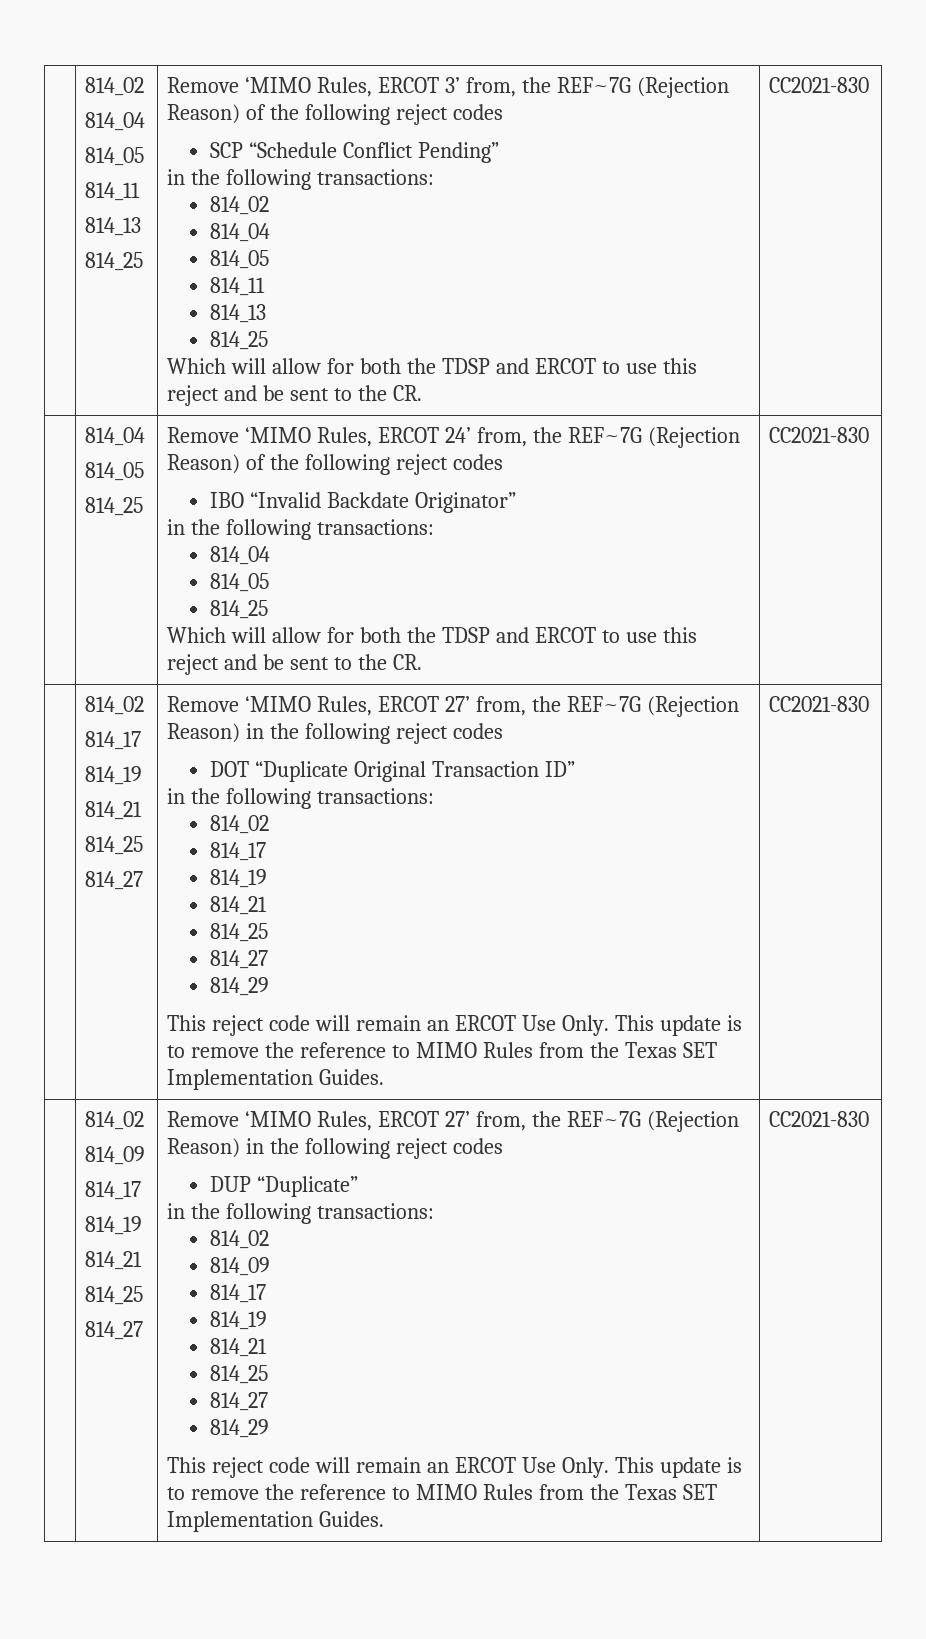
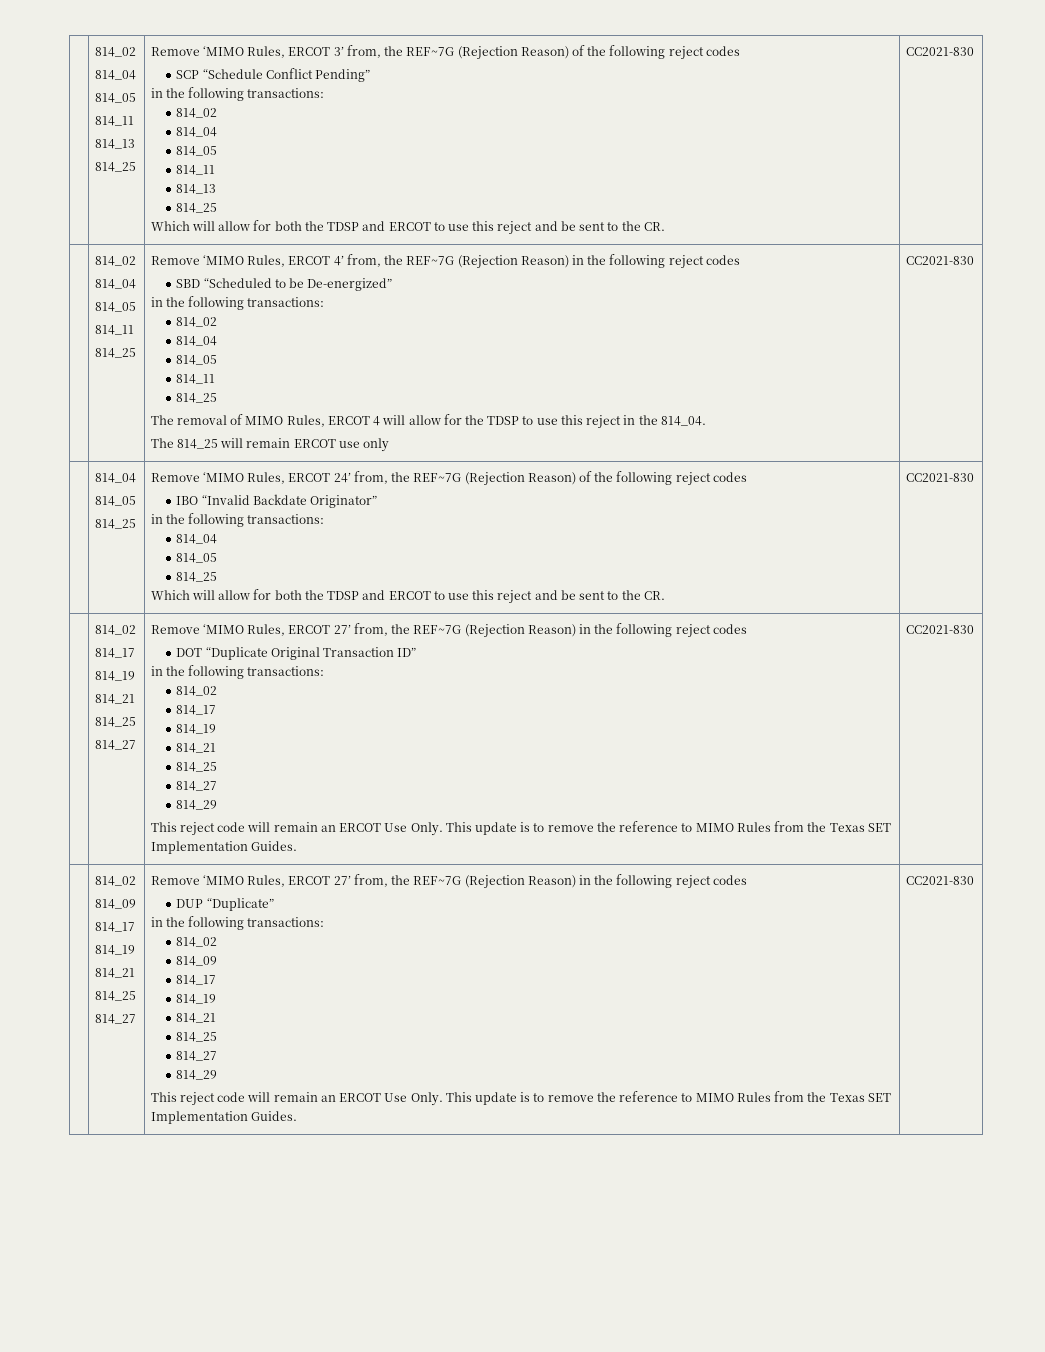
(870, 85) none -> [94,256,136,266] [94,279,136,289] [94,302,136,312] [94,325,134,335] [94,348,136,358] [150,254,740,269] [176,278,393,291] [150,296,325,310] [176,317,218,327] [176,336,218,346] [176,355,218,365] [176,374,216,384] [176,393,218,403] [150,414,706,429] [150,438,390,452] [905,256,974,265] // | 814_02 // 814_04 // 814_05 // 814_11 // 814_25 | Remove ‘MIMO Rules, ERCOT 4’ from, the REF~7G (Rejection Reason) in the following reject codes // SBD “Scheduled to be De-energized” // in the following transactions: // 814_02 // 814_04 // 814_05 // 814_11 // 814_25 // The removal of MIMO Rules, ERCOT 4 will allow for the TDSP to use this reject in the 814_04. // The 814_25 will remain ERCOT use only | CC2021-830

